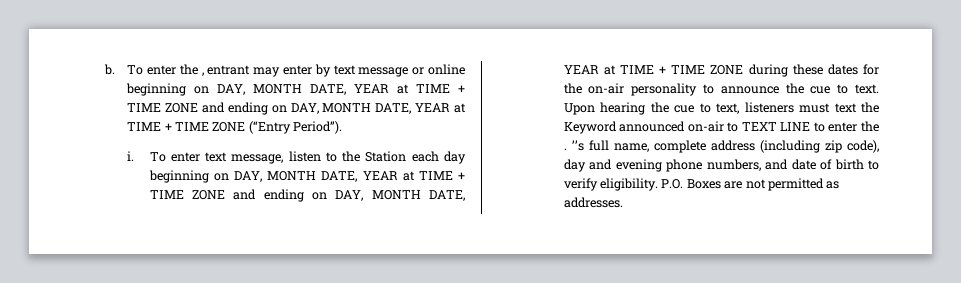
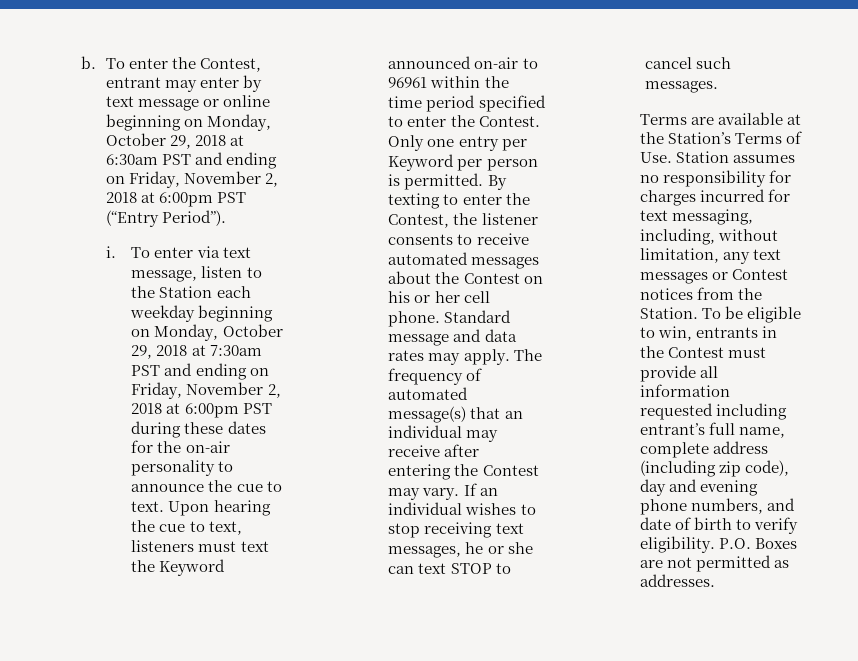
[201,72,204,76] , -> [200,58,262,72] Contest,
[217,84,465,95] [127,102,466,115] [127,122,246,132] DAY, MONTH DATE, YEAR at TIME + TIME ZONE and ending on DAY, MONTH DATE, YEAR at TIME + TIME ZONE -> [207,114,272,131] [106,133,245,149] [106,152,278,169] [106,171,279,188] [106,192,247,207] Monday, October 29, 2018 at 6:30am PST and ending on Friday, November 2, 2018 at 6:00pm PST
(200, 157) none -> [196,246,220,258] via
[444,151,467,164] [148,170,465,183] [149,189,466,202] [563,65,744,75] day beginning on DAY, MONTH DATE, YEAR at TIME + TIME ZONE and ending on DAY, MONTH DATE, YEAR at TIME + TIME ZONE -> [130,305,274,322] [131,324,283,341] [131,345,262,359] [131,363,269,380] [131,382,281,399] [131,403,272,418] weekday beginning on Monday, October 29, 2018 at 7:30am PST and ending on Friday, November 2, 2018 at 6:00pm PST
[741,121,879,132] [563,140,584,151] TEXT LINE to enter the . ’’s -> [388,76,509,88] [388,95,546,112] [388,115,540,127] [388,135,527,151] [388,154,538,171] [388,173,507,190] [388,193,530,209] [388,213,538,228] [388,233,529,245] [388,252,540,269] [388,271,543,284] [388,291,490,303] [388,310,512,327] [388,329,517,346] [388,349,542,365] [388,368,483,385] [388,387,469,400] [388,406,523,423] [388,425,499,442] [388,444,480,457] [388,464,539,480] [388,483,498,500] [388,502,536,515] [388,522,524,538] [388,542,533,558] [388,563,511,574] [645,57,732,69] [645,81,719,93] [639,112,801,125] [639,131,802,144] [639,151,795,163] [639,170,791,187] [639,189,790,206] [639,209,753,225] [639,228,778,245] [639,248,781,264] [639,269,788,284] [639,287,762,300] [639,306,801,323] [639,326,777,341] [639,346,766,358] [639,365,718,382] [639,384,730,397] [639,403,787,420] [639,423,705,435] 96961 within the time period specified to enter the Contest. Only one entry per Keyword per person is permitted. By texting to enter the Contest, the listener consents to receive automated messages about the Contest on his or her cell phone. Standard message and data rates may apply. The frequency of automated message(s) that an individual may receive after entering the Contest may vary. If an individual wishes to stop receiving text messages, he or she can text STOP to cancel such messages. // Terms are available at the Station’s Terms of Use. Station assumes no responsibility for charges incurred for text messaging, including, without limitation, any text messages or Contest notices from the Station. To be eligible to win, entrants in the Contest must provide all information requested including entrant’s

